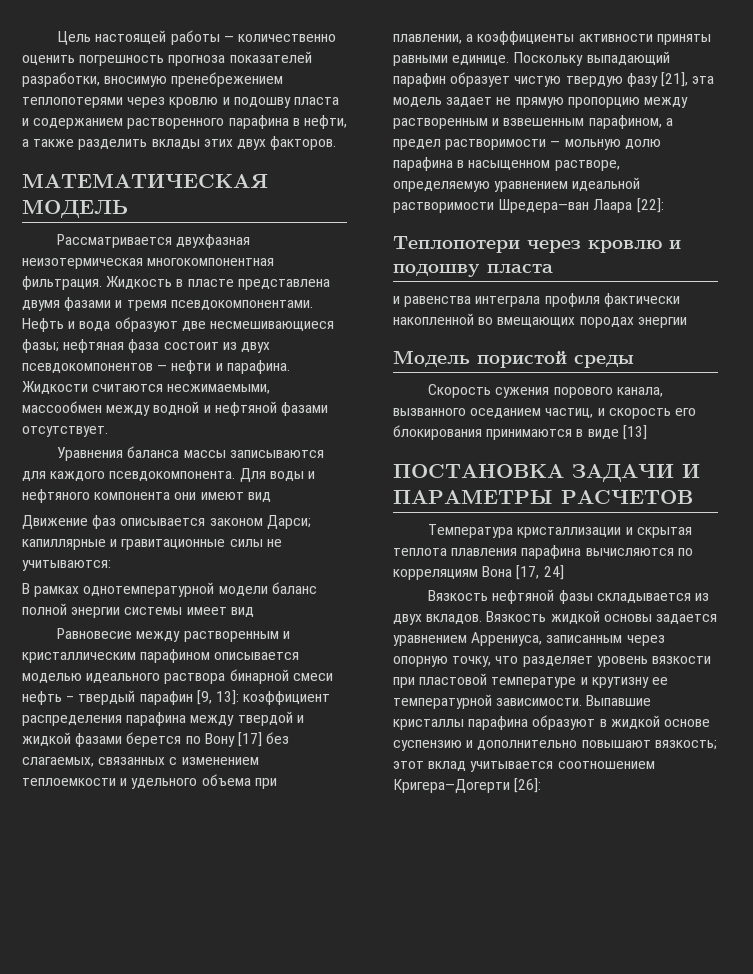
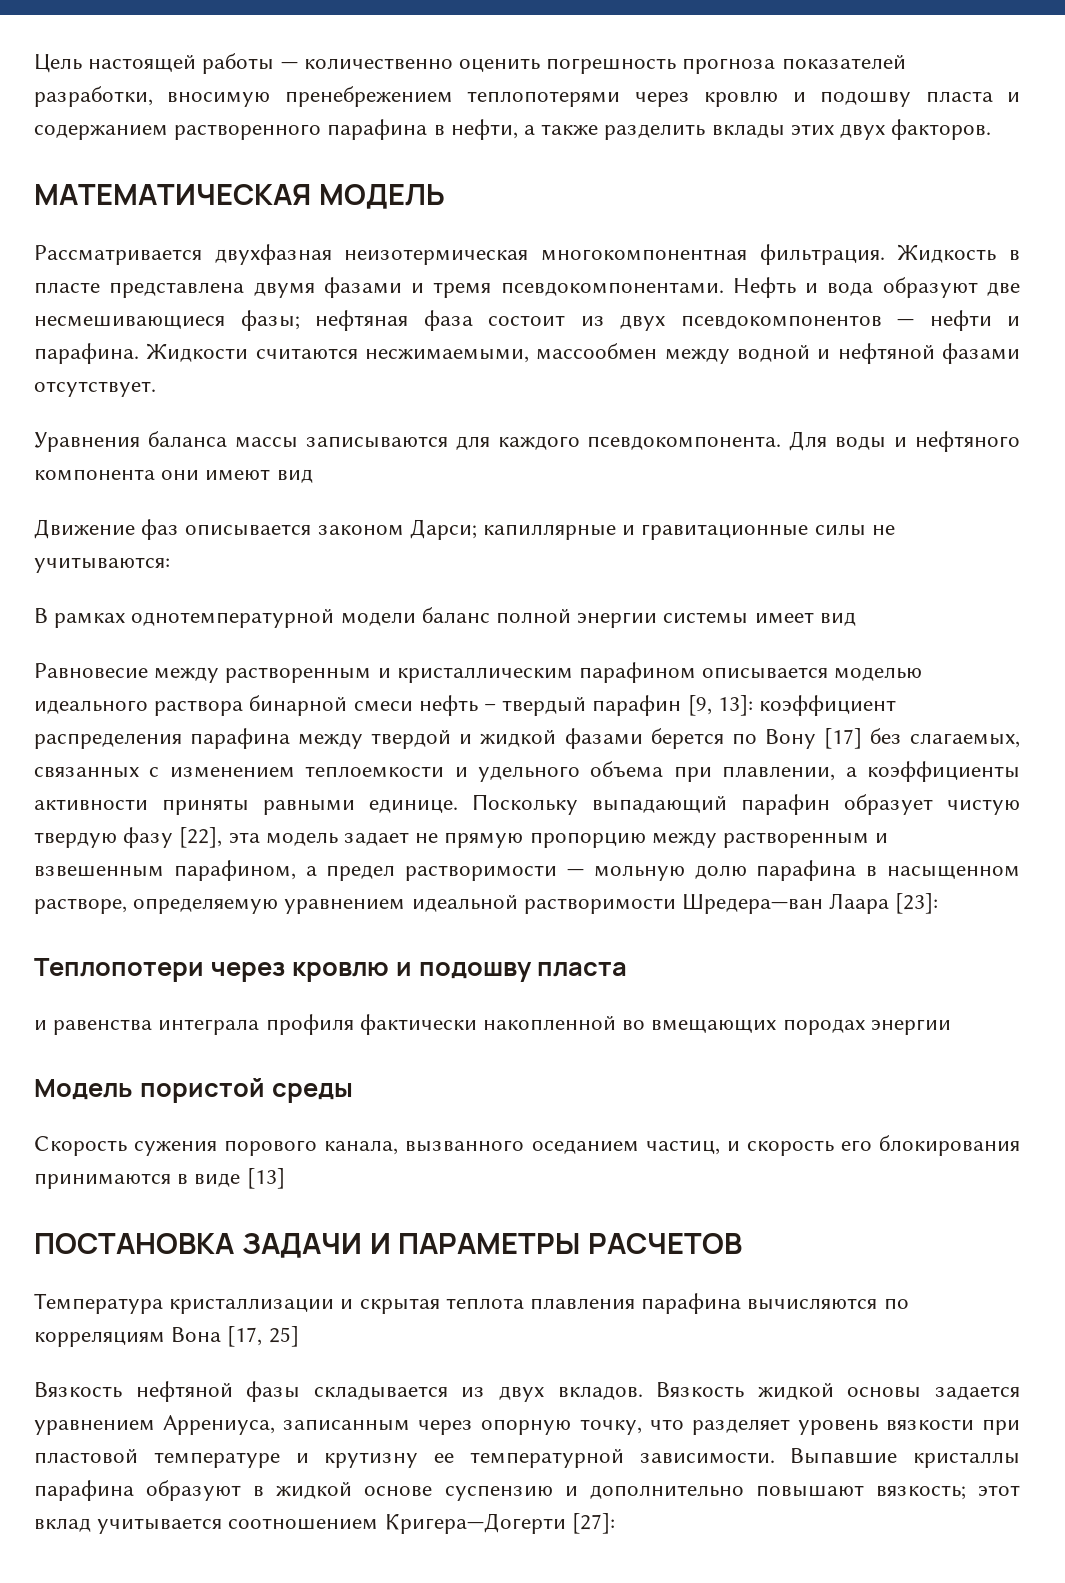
[660,72,688,87] [21], -> [179,827,223,848] [22],
[636,198,664,213] [22]: -> [895,893,939,914] [23]:
[543,565,564,580] 24] -> [268,1326,299,1347] 25]
[514,778,542,793] [26]: -> [571,1513,615,1534] [27]:

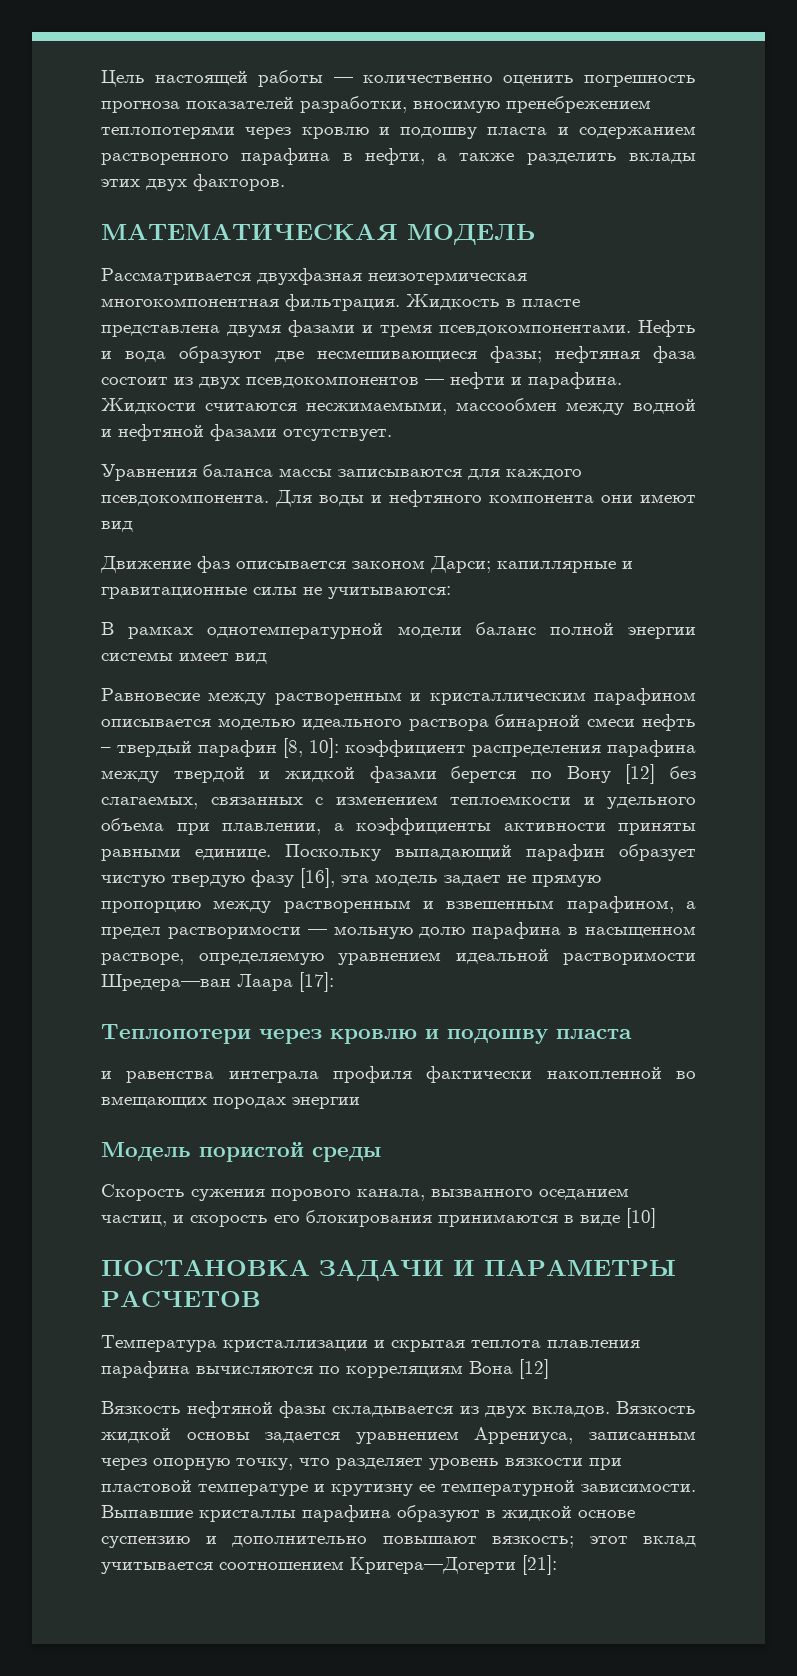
[687,695,753,716] [9, 13]: -> [283,738,339,758] [8, 10]:
[823,728,862,749] [17] -> [625,764,656,784] [12]
[179,827,223,848] [22], -> [300,868,335,888] [16],
[895,893,939,914] [23]: -> [299,972,334,992] [17]:
[246,1168,285,1189] [13] -> [626,1208,656,1228] [10]
[227,1326,299,1347] [17, 25] -> [519,1359,549,1379] [12]
[571,1513,615,1534] [27]: -> [522,1555,557,1575] [21]:

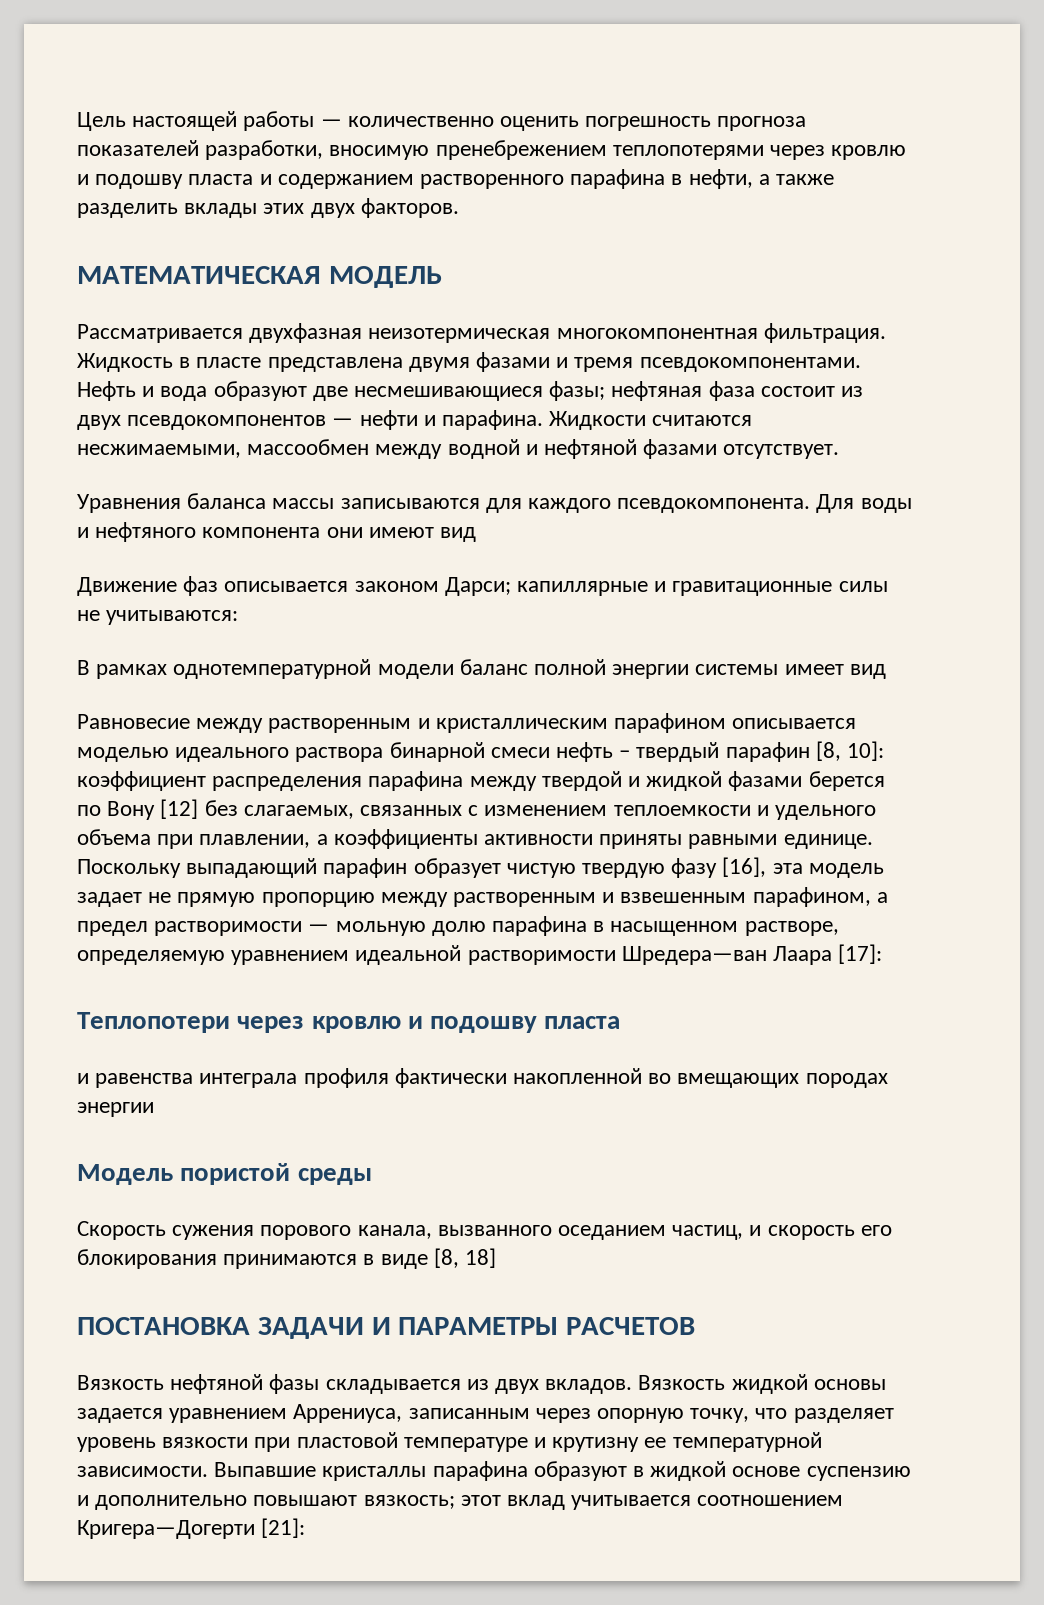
[626,1208,656,1228] [10] -> [433,1248,497,1268] [8, 18]
[101,1335,640,1352] [101,1359,549,1379] // Температура кристаллизации и скрытая теплота плавления парафина вычисляются по корреляциям Вона [12] -> (696, 1326) none

